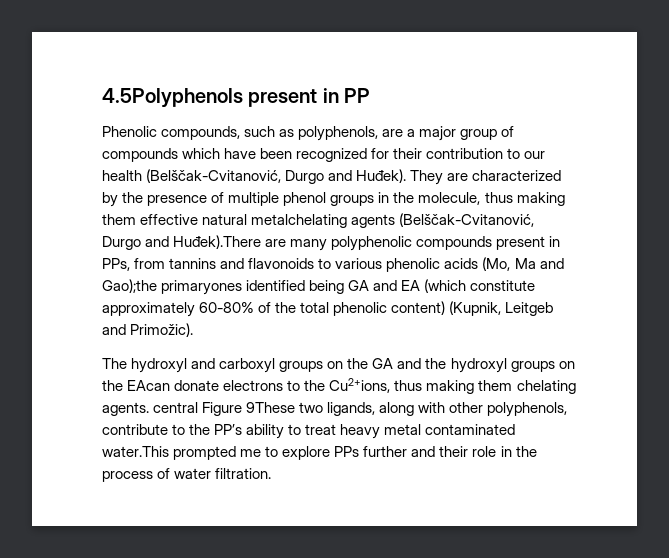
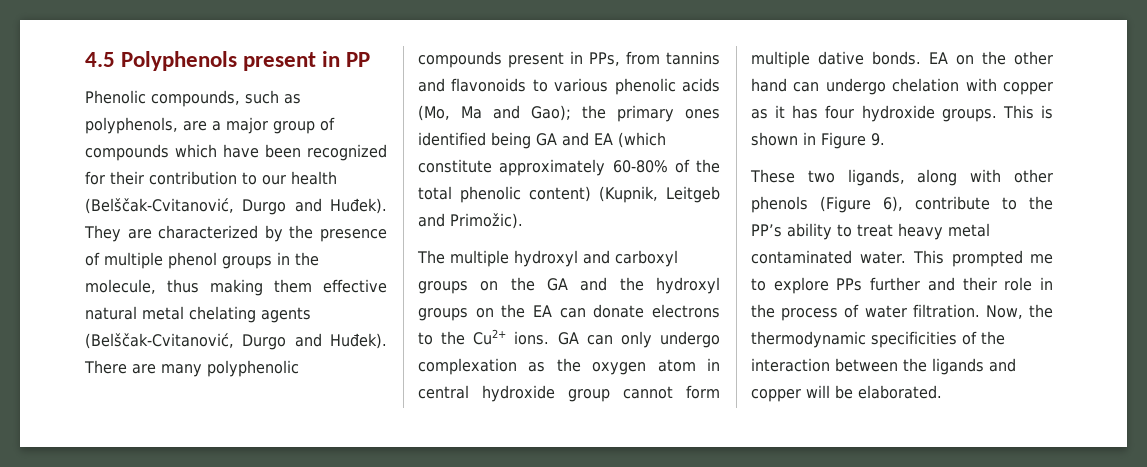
[102,88,243,108] 4.5Polyphenols -> [85,51,238,71] 4.5 Polyphenols
[251,214,348,228] metalchelating -> [142,306,256,323] metal chelating
[173,235,262,249] Huđek).There -> [330,333,387,349] [84,360,127,374] Huđek). There
[102,279,243,295] Gao);the primaryones -> [531,105,720,122] Gao); the primary ones
(127, 363) none -> [450,250,509,267] multiple
[127,380,171,391] EAcan -> [533,305,586,318] EA can
[329,378,576,394] [102,402,296,416] Cu2+ions, thus making them chelating agents. central Figure 9These -> [473,329,720,348] [418,358,720,375] [418,385,720,402] [751,51,1053,68] [751,78,1053,95] [751,105,1053,122] [751,132,885,149] [750,169,795,183] Cu2+ ions. GA can only undergo complexation as the oxygen atom in central hydroxide group cannot form multiple dative bonds. EA on the other hand can undergo chelation with copper as it has four hydroxide groups. This is shown in Figure 9. // These
[487,402,568,417] polyphenols, -> [751,196,903,213] phenols (Figure 6),
[102,446,169,457] water.This -> [859,250,944,264] water. This
(272, 473) none -> [985,304,1053,319] [751,331,1005,348] [751,358,1016,375] [751,385,942,402] Now, the thermodynamic specificities of the interaction between the ligands and copper will be elaborated.

